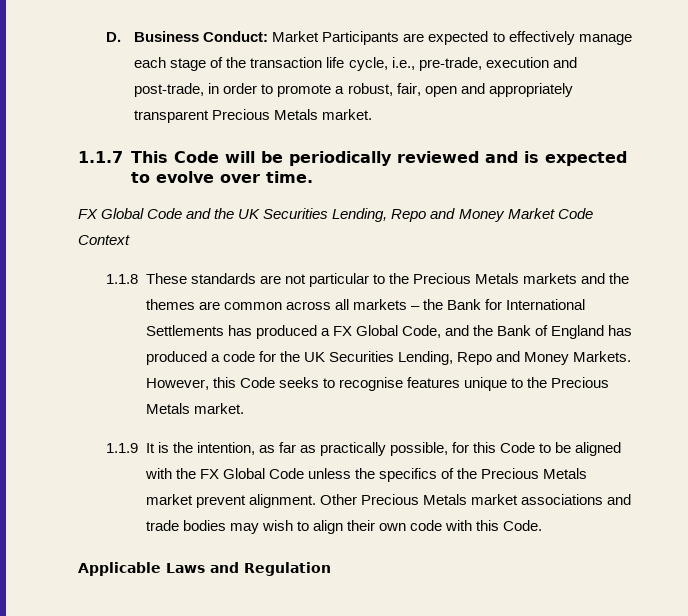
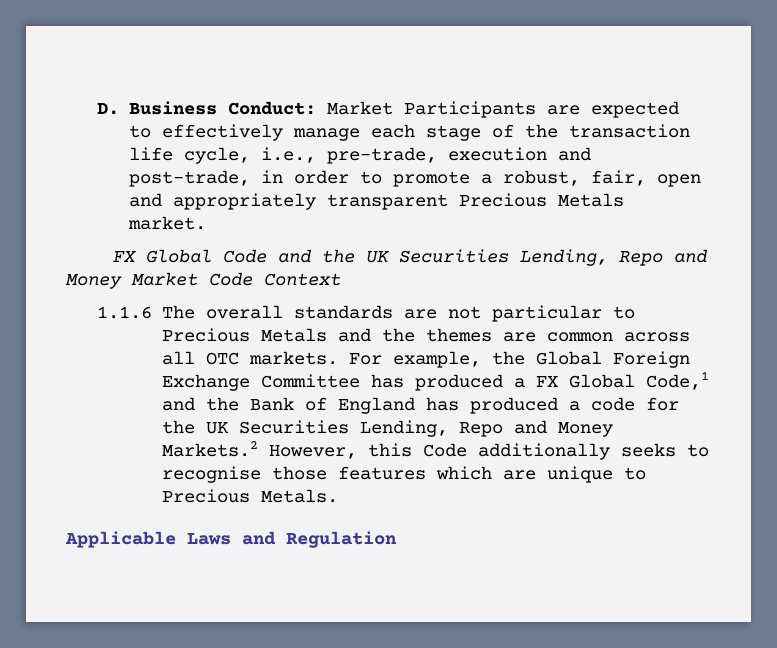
[78,151,627,166] [130,171,313,183] // 1.1.7 This Code will be periodically reviewed and is expected to evolve over time. -> (206, 223) none
[106,273,187,284] 1.1.8 These -> [97,305,283,319] 1.1.6 The overall
[388,273,578,284] the Precious Metals markets -> [161,328,327,342] Precious Metals
[352,299,586,310] [145,325,224,336] markets – the Bank for International Settlements -> [205,351,690,368] [161,374,360,391] OTC markets. For example, the Global Foreign Exchange Committee
[401,325,441,338] Code, -> [645,371,709,390] Code,1
[573,351,632,362] Markets. -> [161,441,258,457] Markets.2
(275, 382) none -> [477,443,610,460] additionally
[406,377,610,391] [145,403,244,414] [106,442,622,456] [144,468,588,482] [145,494,632,508] [145,520,543,534] features unique to the Precious Metals market. // 1.1.9 It is the intention, as far as practically possible, for this Code to be aligned with the FX Global Code unless the specifics of the Precious Metals market prevent alignment. Other Precious Metals market associations and trade bodies may wish to align their own code with this Code. -> [271,466,646,483] [161,489,338,503] those features which are unique to Precious Metals.

